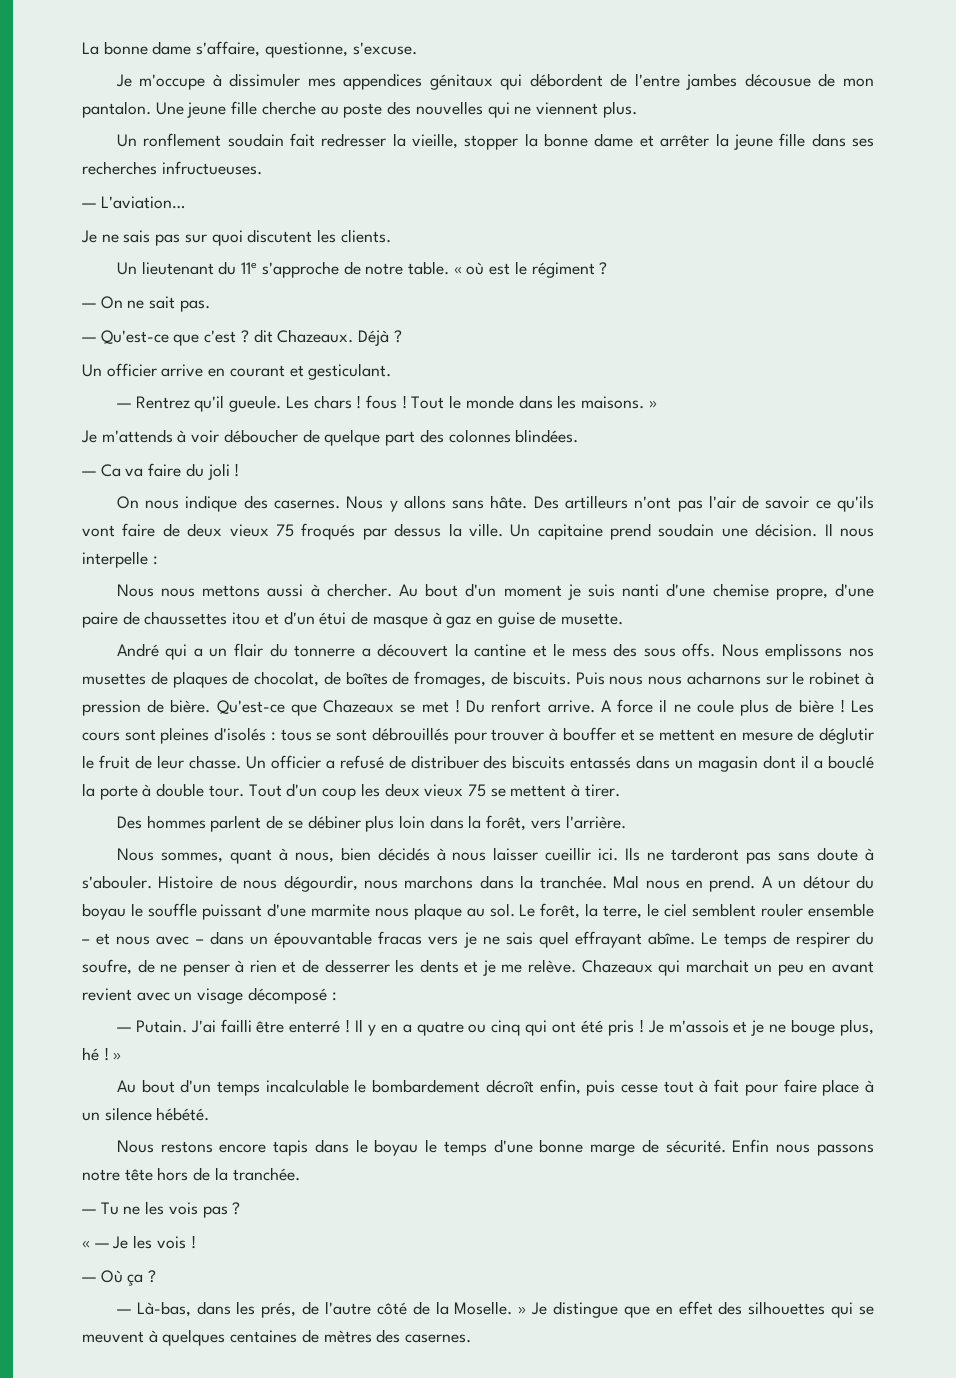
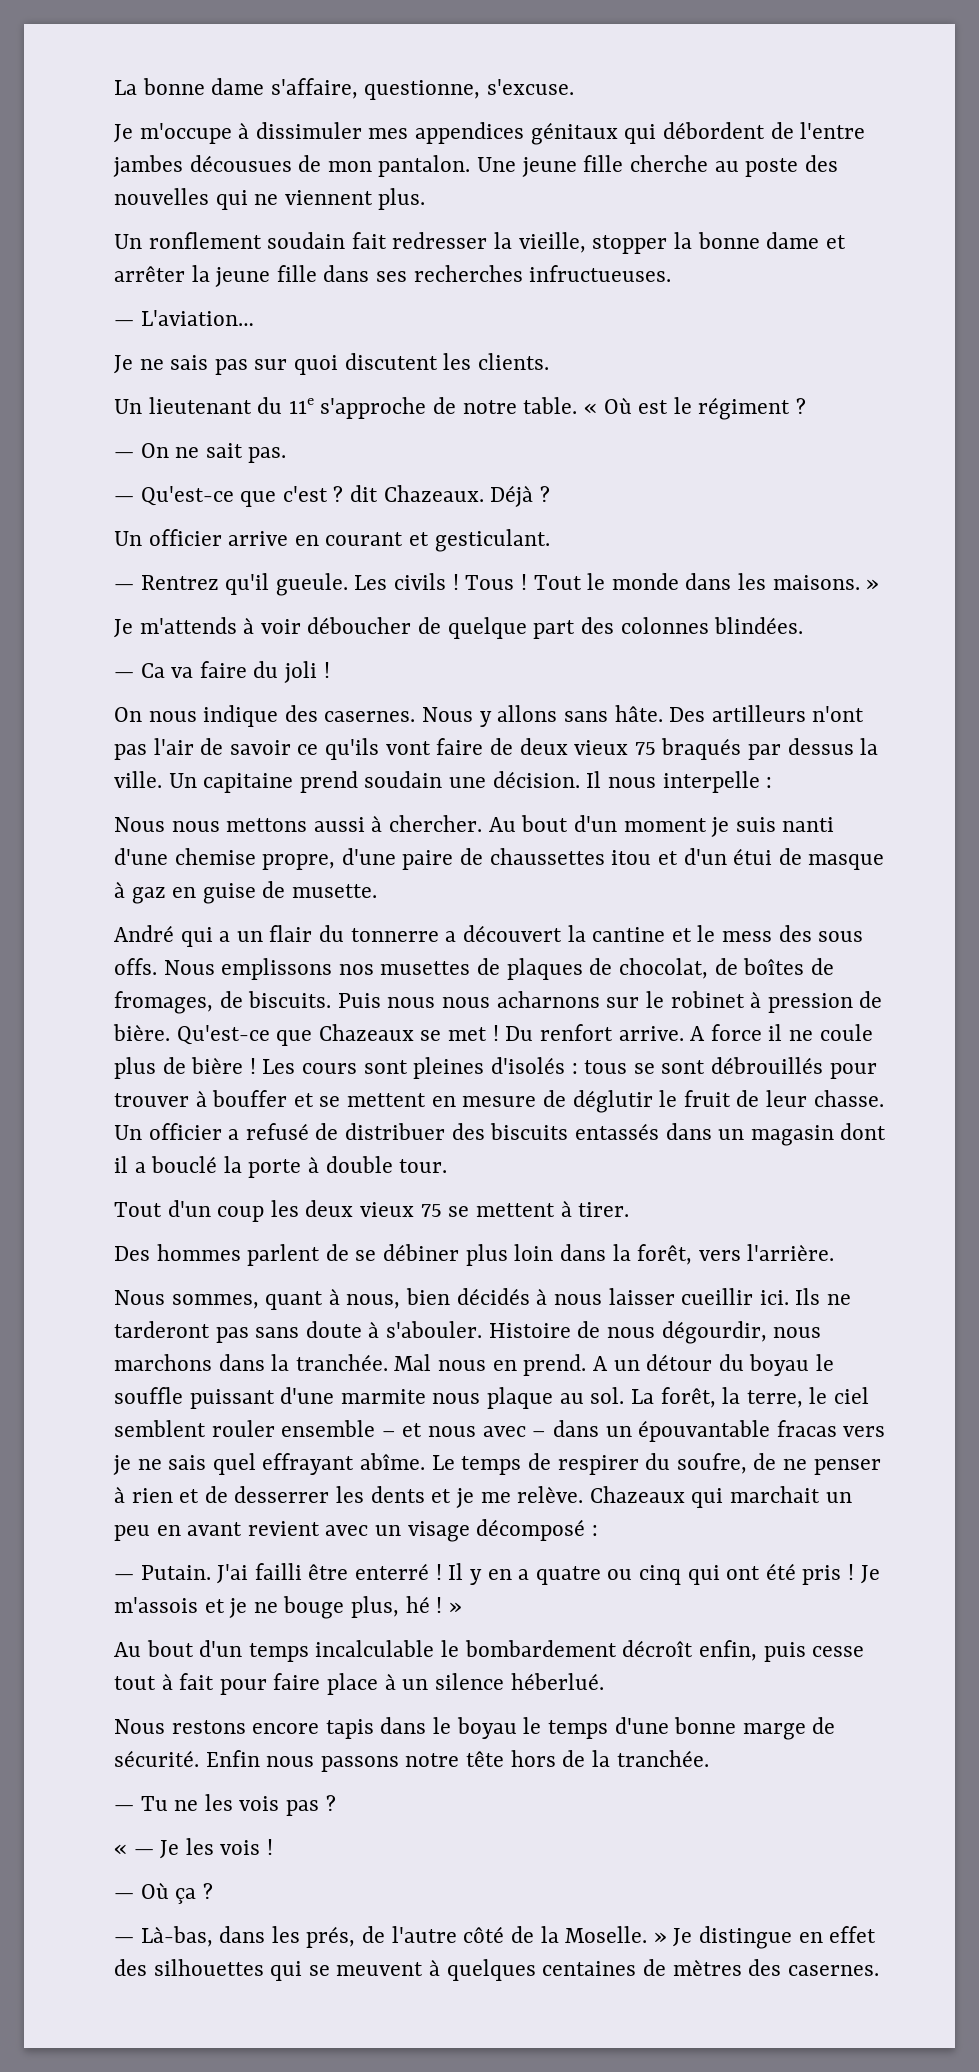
[744,73,811,87] décousue -> [189,155,292,172] décousues
[466,262,485,275] où -> [603,397,632,414] Où
[313,395,397,409] chars ! fous -> [394,573,515,590] civils ! Tous
[301,523,356,540] froqués -> [661,738,742,760] braqués
(244, 791) none -> (448, 1166) //
[519,904,536,917] Le -> [630,1389,654,1404] La
[156,1107,210,1121] hébété. -> [510,1673,604,1690] héberlué.
[623,1306,650,1318] que -> (792, 1937) none

